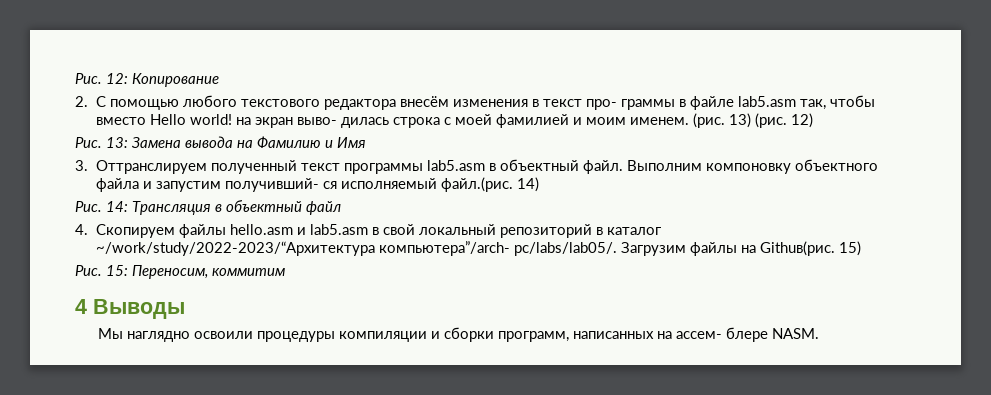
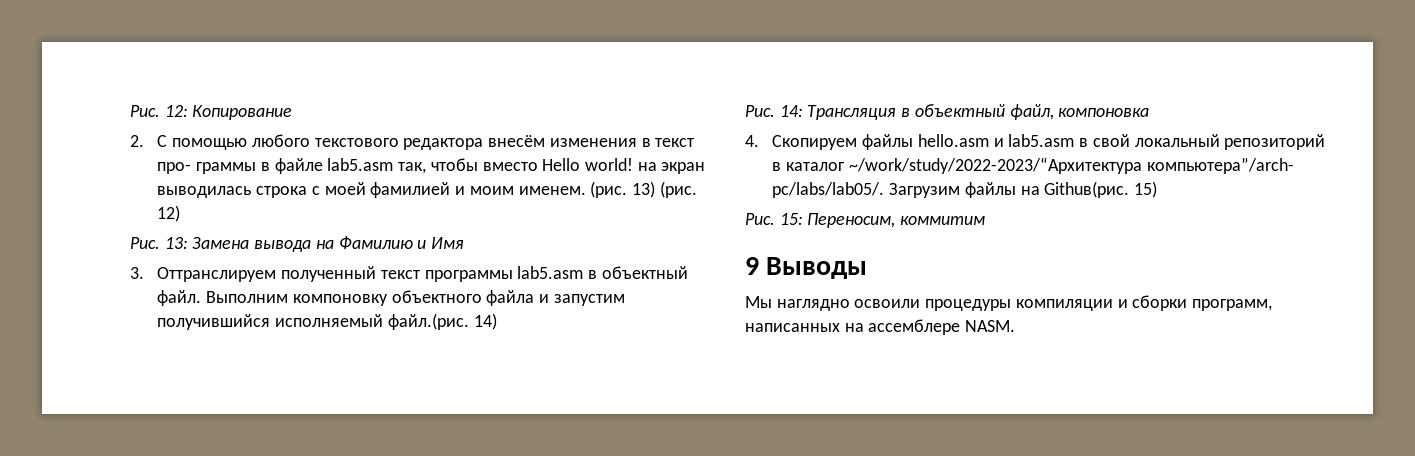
[296,117,389,128] выво- дилась -> [157,186,252,198] выводилась
[224,178,337,192] получивший- ся -> [157,314,271,330] получившийся
[306,201,341,215] файл -> [1009,104,1150,120] файл, компоновка
[75,299,87,314] 4 -> [745,257,759,275] 9
[676,327,769,342] ассем- блере -> [868,319,961,335] ассемблере

